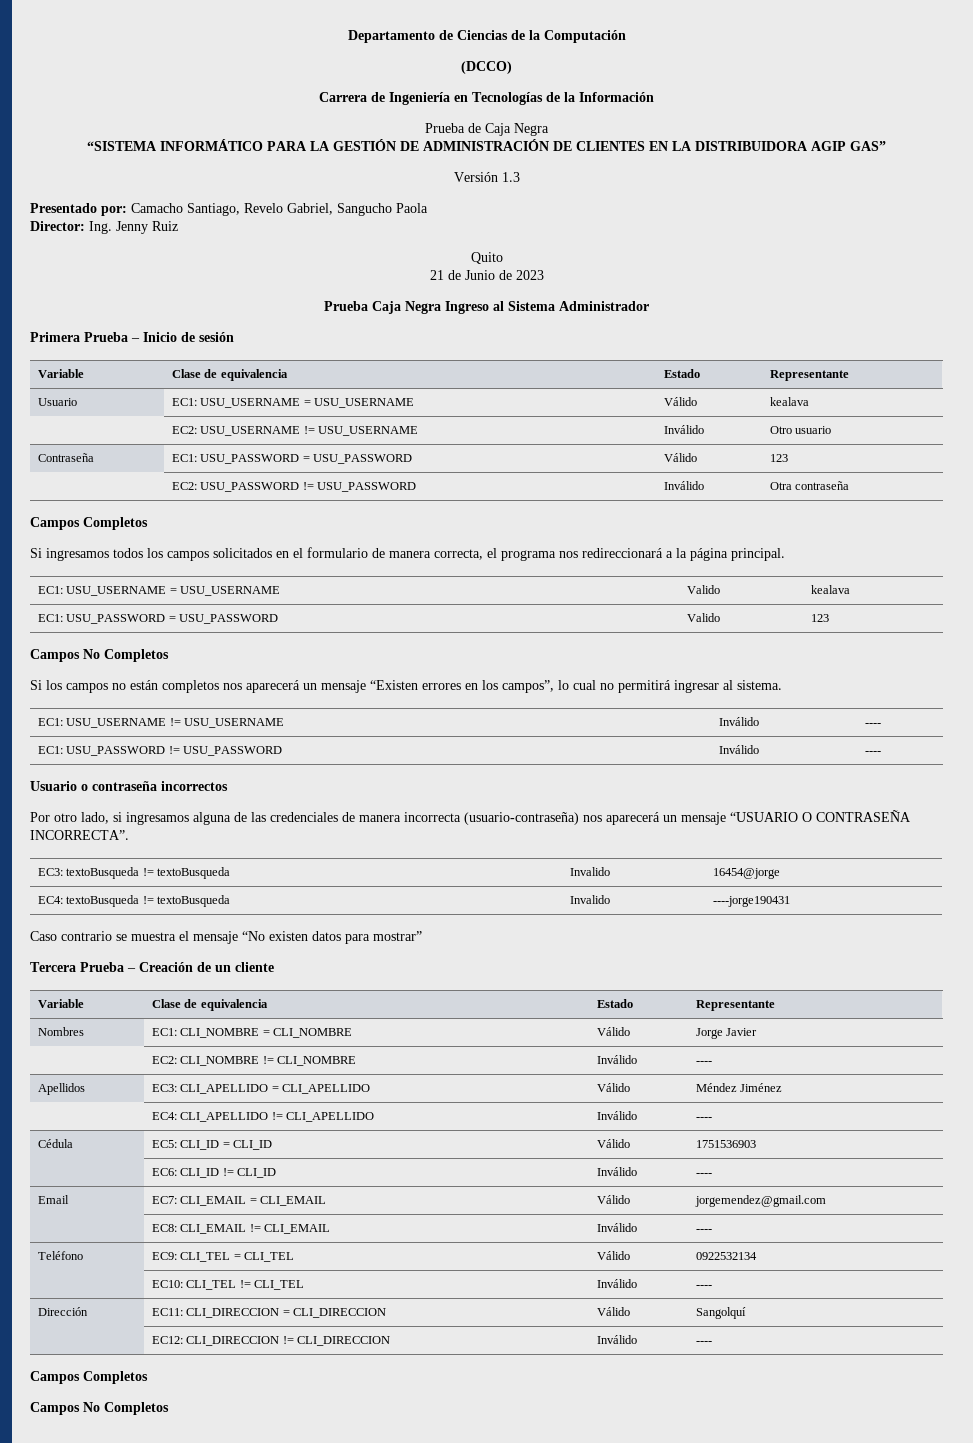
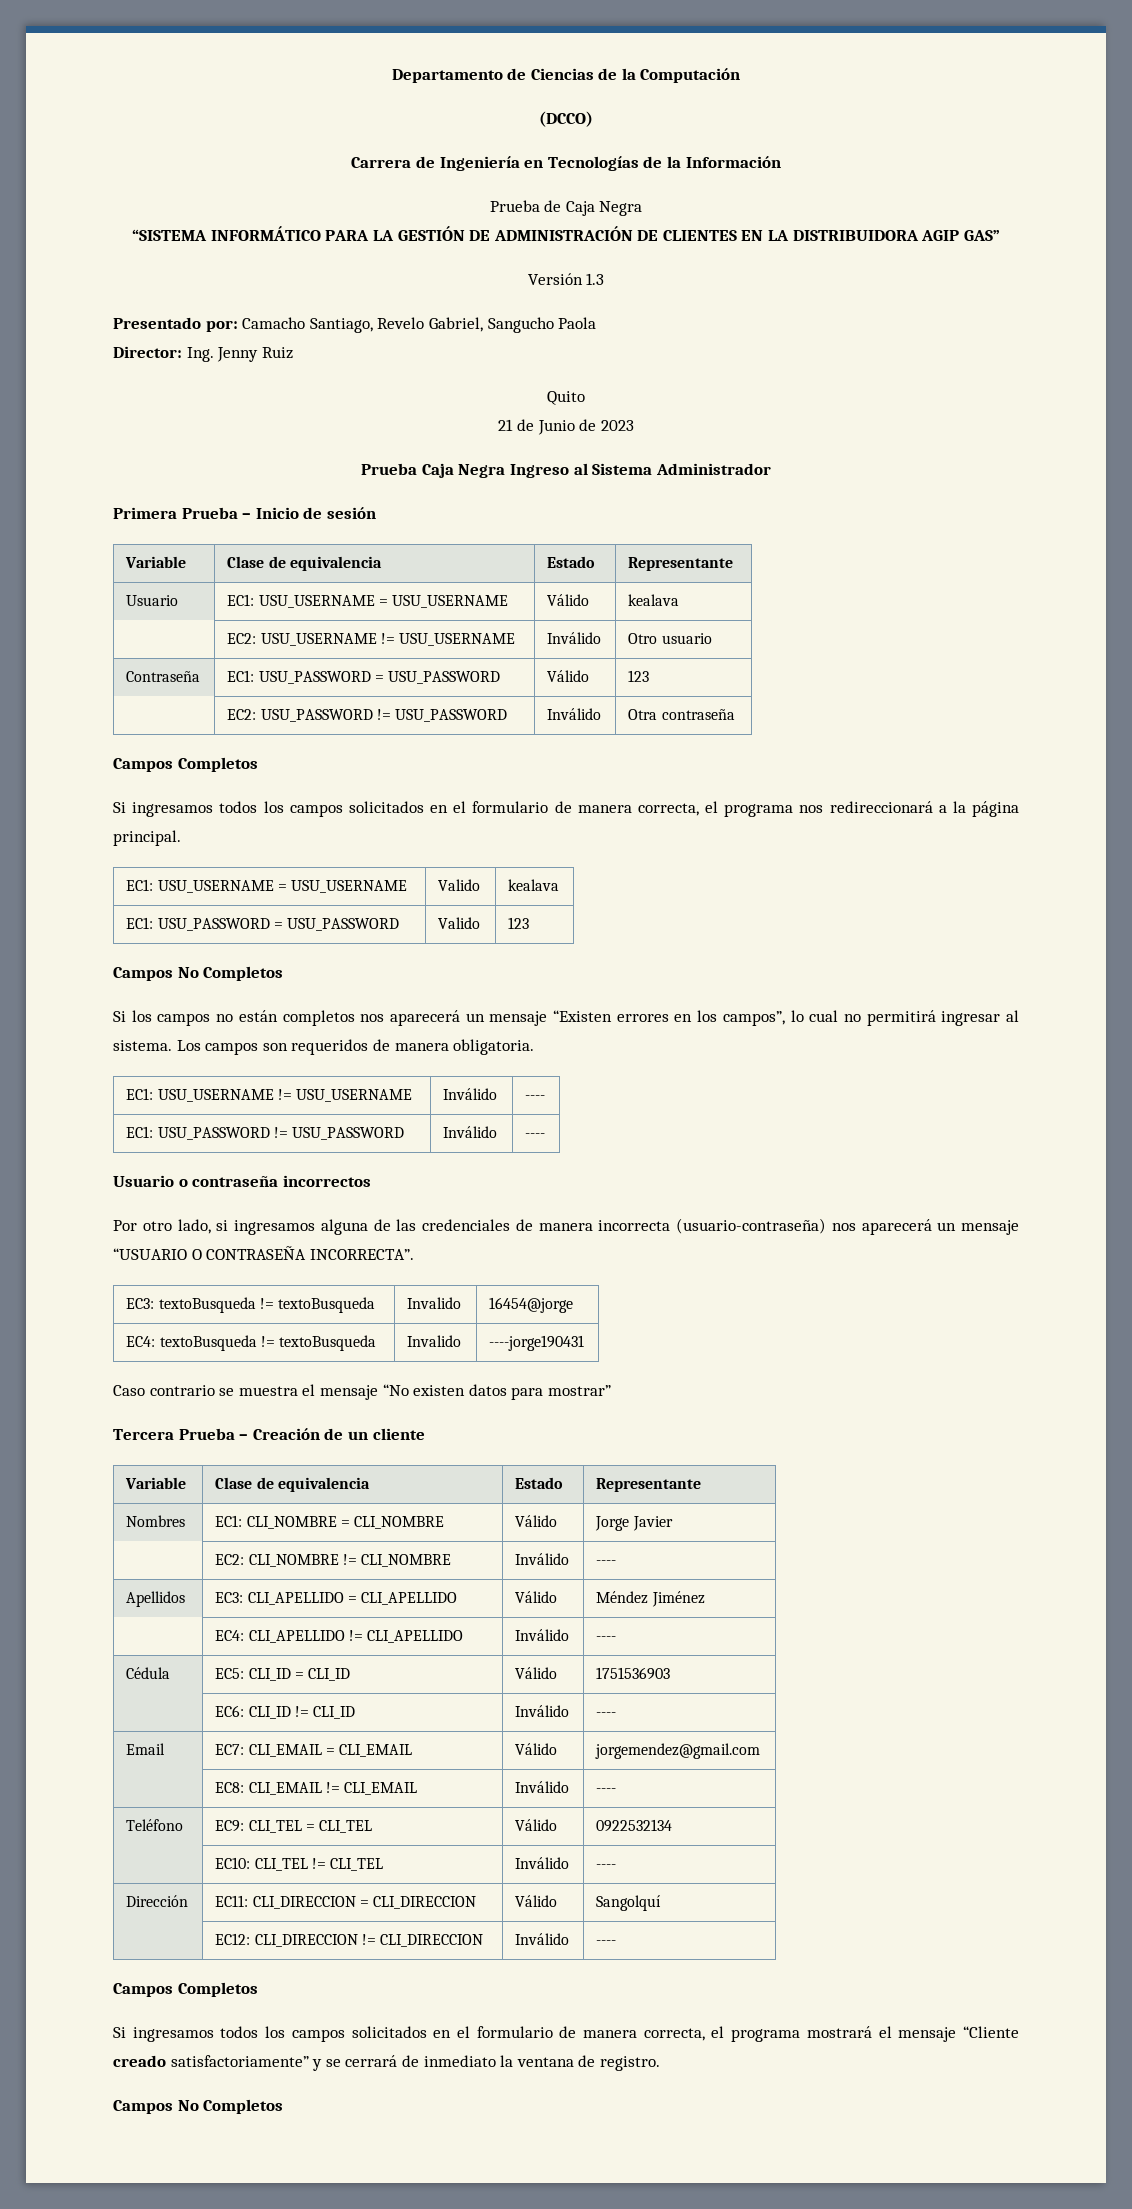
(782, 685) none -> [176,1039,535,1055] Los campos son requeridos de manera obligatoria.
(148, 1377) none -> [113,2026,1020,2042] [113,2055,660,2071] // Si ingresamos todos los campos solicitados en el formulario de manera correcta, el programa mostrará el mensaje “Cliente creado satisfactoriamente” y se cerrará de inmediato la ventana de registro.

